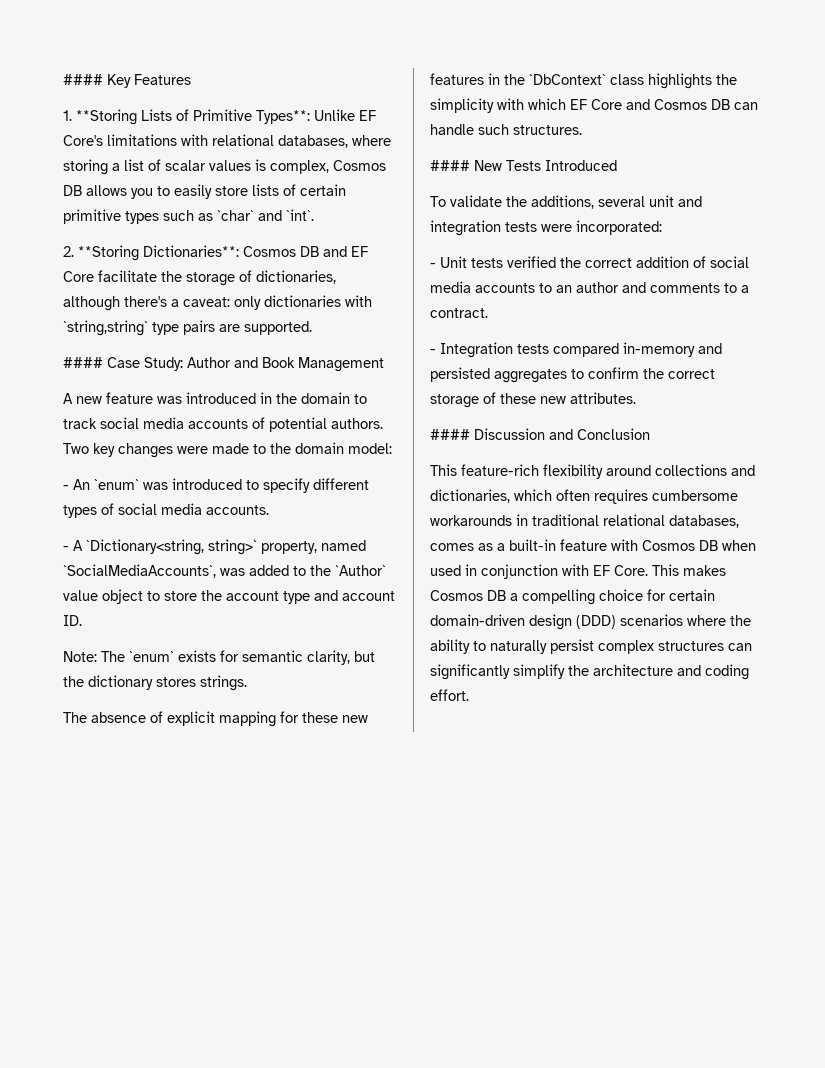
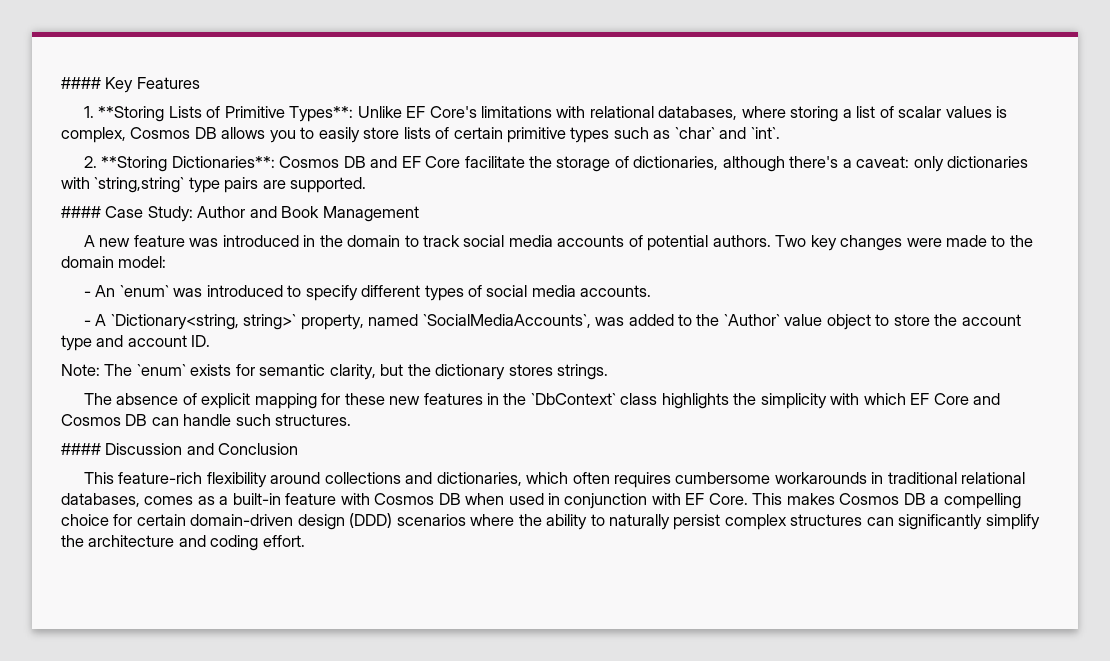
[430,160,617,171] [430,195,702,209] [430,220,662,236] [430,256,749,268] [430,281,749,293] [430,308,488,318] [430,342,722,358] [430,367,715,383] [430,392,636,408] // #### New Tests Introduced // To validate the additions, several unit and integration tests were incorporated: // - Unit tests verified the correct addition of social media accounts to an author and comments to a contract. // - Integration tests compared in-memory and persisted aggregates to confirm the correct storage of these new attributes. -> (352, 420) none

